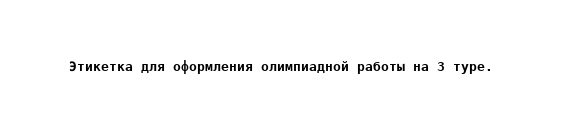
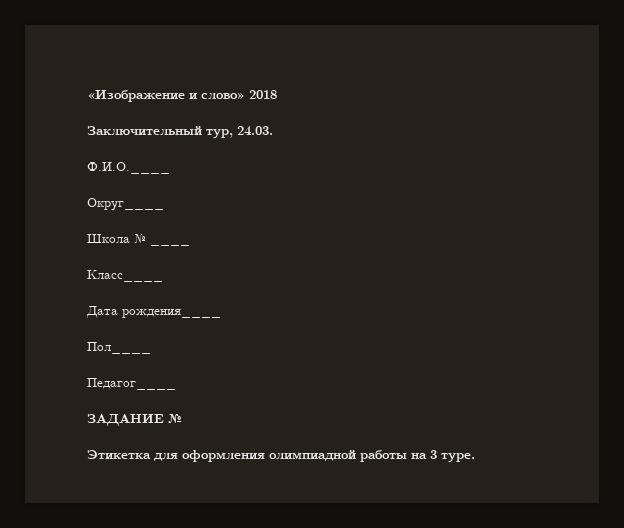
(69, 66) none -> [87,89,277,102] [87,126,273,138] [87,162,170,174] [87,198,164,211] [87,233,146,243] [150,243,190,246] [87,270,163,282] [86,306,221,318] [87,342,151,354] [87,378,176,390] [87,413,182,426] «Изображение и слово» 2018 // Заключительный тур, 24.03. // Ф.И.О.____ // Округ____ // Школа № ____ // Класс____ // Дата рождения____ // Пол____ // Педагог____ // ЗАДАНИЕ № //

